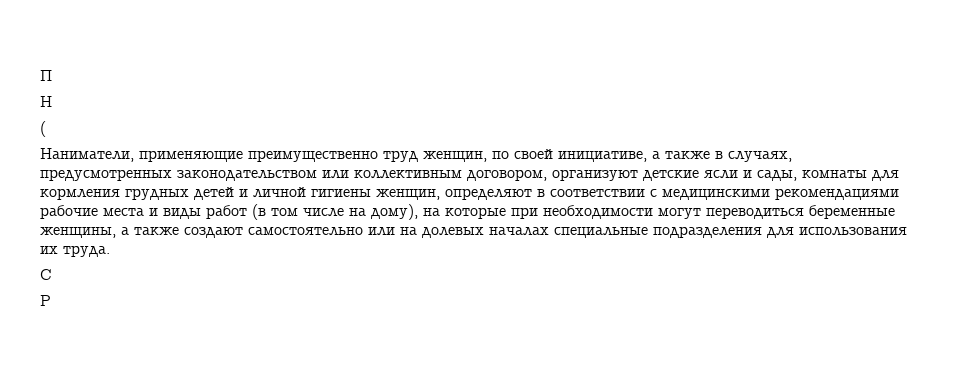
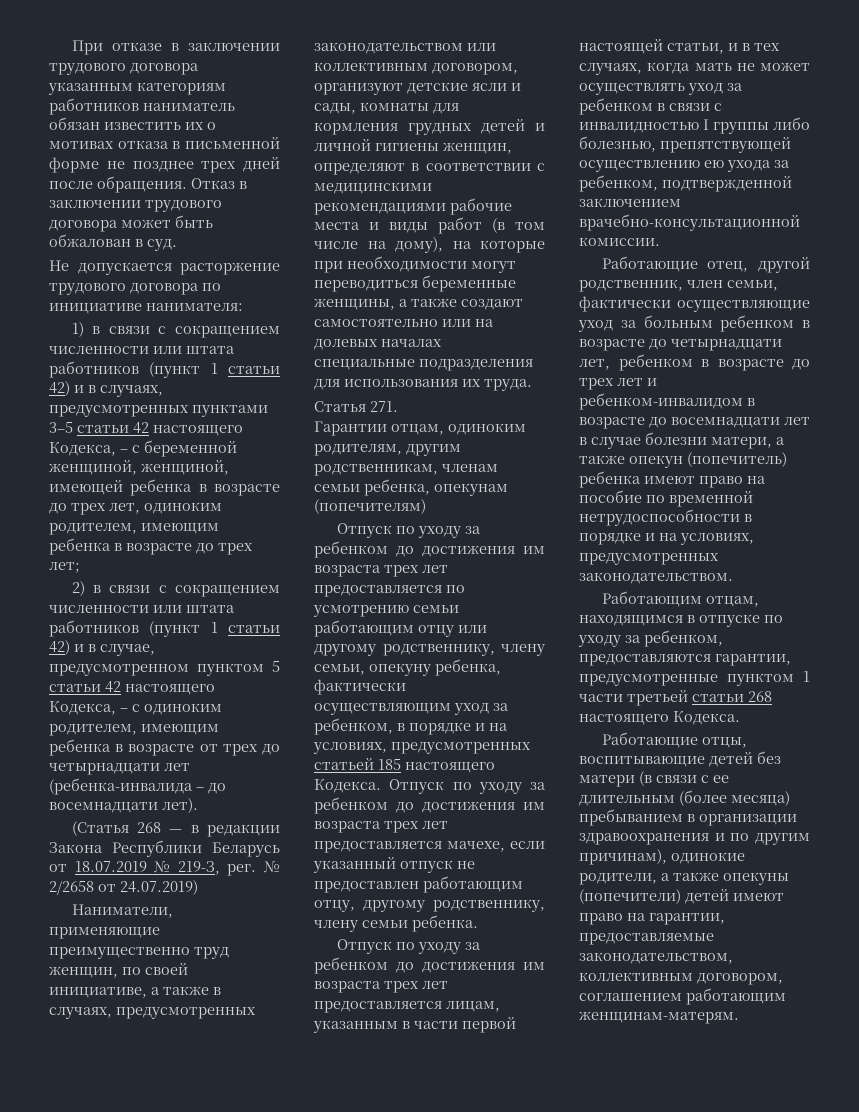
[40,70,52,81] [40,96,52,107] [40,121,46,137] П // Н // ( -> [71,40,280,55] [49,63,198,75] [48,82,226,95] [49,98,235,115] [49,117,216,130] [49,137,280,149] [49,157,280,173] [49,176,247,193] [49,199,222,212] [49,215,213,232] [49,234,177,251] [49,260,280,275] [49,283,221,295] [49,303,243,314] [71,322,280,338] [49,346,234,354] [49,361,280,378] [49,381,163,397] [49,404,268,417] [49,422,243,436] [49,440,237,457] [49,460,229,475] [49,479,280,496] [49,502,222,515] [49,523,219,535] [49,538,253,555] [49,562,80,573] [71,581,280,597] [49,605,234,613] [49,620,280,637] [49,640,155,656] [49,661,280,676] [49,681,215,695] [49,701,222,715] [49,724,219,736] [49,739,280,756] [49,763,190,775] [49,778,226,795] [49,798,198,813] [71,821,280,837] [49,840,280,857] [49,861,280,876] [49,880,198,895] При отказе в заключении трудового договора указанным категориям работников наниматель обязан известить их о мотивах отказа в письменной форме не позднее трех дней после обращения. Отказ в заключении трудового договора может быть обжалован в суд. // Не допускается расторжение трудового договора по инициативе нанимателя: // 1) в связи с сокращением численности или штата работников (пункт 1 статьи 42) и в случаях, предусмотренных пунктами 3–5 статьи 42 настоящего Кодекса, – с беременной женщиной, женщиной, имеющей ребенка в возрасте до трех лет, одиноким родителем, имеющим ребенка в возрасте до трех лет; // 2) в связи с сокращением численности или штата работников (пункт 1 статьи 42) и в случае, предусмотренном пунктом 5 статьи 42 настоящего Кодекса, – с одиноким родителем, имеющим ребенка в возрасте от трех до четырнадцати лет (ребенка-инвалида – до восемнадцати лет). // (Статья 268 — в редакции Закона Республики Беларусь от 18.07.2019 № 219-З, рег. № 2/2658 от 24.07.2019)
[40,269,52,280] [40,295,51,306] С // Р -> [314,401,398,412] [314,421,526,436] [314,444,461,456] [314,463,498,476] [314,479,508,496] [314,499,426,514] [336,523,480,538] [314,541,545,558] [314,565,448,577] [314,585,465,597] [313,605,459,617] [314,620,487,637] [314,643,545,656] [314,659,501,676] [314,679,406,695] [314,703,508,715] [314,718,507,735] [313,742,531,754] [314,758,495,773] [314,779,545,794] [314,797,545,814] [314,821,448,833] [314,841,545,853] [313,857,475,873] [314,876,523,893] [314,899,545,912] [314,915,478,932] [336,939,480,954] [314,957,545,974] [314,981,448,993] [314,1001,500,1013] [313,1017,516,1033] [579,39,780,54] [579,62,810,75] [579,83,742,95] [579,98,722,115] [579,117,810,134] [579,136,791,153] [579,160,789,172] [579,175,792,192] [579,198,681,207] [579,214,800,231] [579,237,660,246] [601,256,810,273] [579,279,778,292] [579,296,810,312] [578,315,810,332] [579,339,782,351] [579,354,810,371] [579,378,657,390] [579,393,755,410] [579,417,810,429] [579,432,784,449] [579,452,787,468] [579,471,765,488] [579,490,753,507] [579,509,752,526] [579,532,754,545] [579,553,719,565] [579,572,733,584] [601,591,759,607] [579,614,783,627] [578,630,723,647] [579,654,791,666] [579,671,810,686] [579,690,772,706] [579,711,740,725] [601,732,747,748] [579,751,781,767] [579,771,729,787] [579,790,790,806] [579,809,797,826] [579,833,810,845] [579,849,745,865] [579,872,789,885] [579,889,784,904] [579,913,725,925] [579,933,714,945] [579,952,733,964] [579,972,783,985] [579,988,786,1005] [579,1011,739,1024] Статья 271. // Гарантии отцам, одиноким родителям, другим родственникам, членам семьи ребенка, опекунам (попечителям) // Отпуск по уходу за ребенком до достижения им возраста трех лет предоставляется по усмотрению семьи работающим отцу или другому родственнику, члену семьи, опекуну ребенка, фактически осуществляющим уход за ребенком, в порядке и на условиях, предусмотренных статьей 185 настоящего Кодекса. Отпуск по уходу за ребенком до достижения им возраста трех лет предоставляется мачехе, если указанный отпуск не предоставлен работающим отцу, другому родственнику, члену семьи ребенка. // Отпуск по уходу за ребенком до достижения им возраста трех лет предоставляется лицам, указанным в части первой настоящей статьи, и в тех случаях, когда мать не может осуществлять уход за ребенком в связи с инвалидностью I группы либо болезнью, препятствующей осуществлению ею ухода за ребенком, подтвержденной заключением врачебно-консультационной комиссии. // Работающие отец, другой родственник, член семьи, фактически осуществляющие уход за больным ребенком в возрасте до четырнадцати лет, ребенком в возрасте до трех лет и ребенком-инвалидом в возрасте до восемнадцати лет в случае болезни матери, а также опекун (попечитель) ребенка имеют право на пособие по временной нетрудоспособности в порядке и на условиях, предусмотренных законодательством. // Работающим отцам, находящимся в отпуске по уходу за ребенком, предоставляются гарантии, предусмотренные пунктом 1 части третьей статьи 268 настоящего Кодекса. // Работающие отцы, воспитывающие детей без матери (в связи с ее длительным (более месяца) пребыванием в организации здравоохранения и по другим причинам), одинокие родители, а также опекуны (попечители) детей имеют право на гарантии, предоставляемые законодательством, коллективным договором, соглашением работающим женщинам-матерям.

